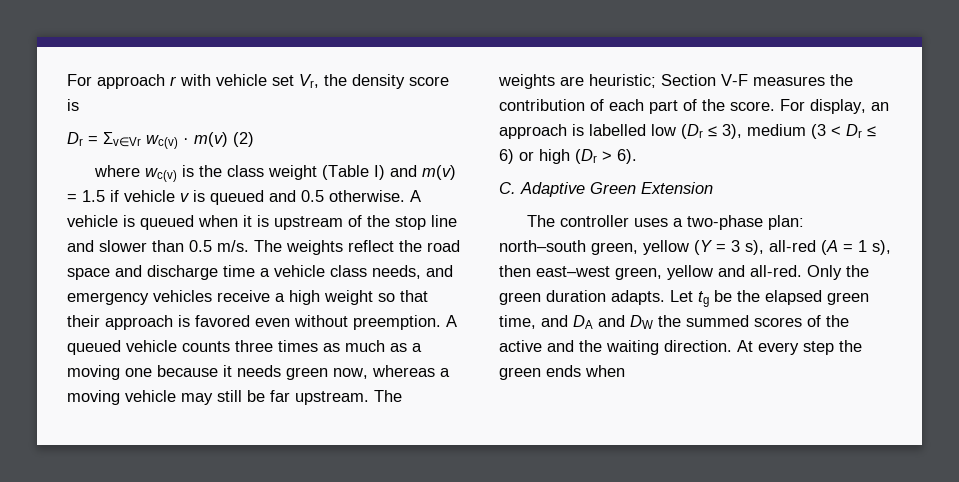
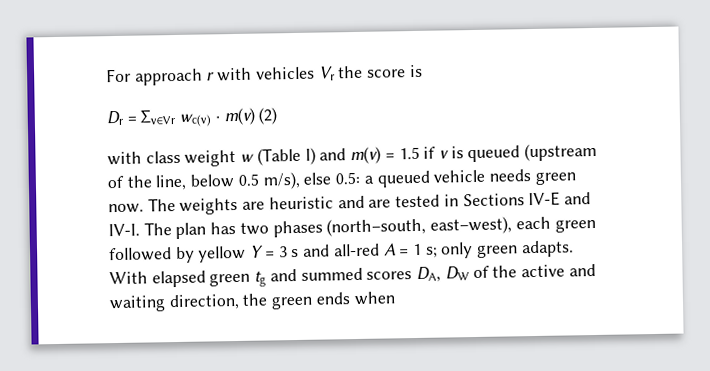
[216,74,405,89] vehicle set Vr, the density -> [255,65,364,81] vehicles Vr the
[93,165,222,182] where wc(v) is the -> [107,151,142,166] with
(317, 172) none -> [240,153,255,162] w
[124,190,175,202] vehicle -> (437, 152) none
[269,190,421,202] [67,215,457,230] [67,240,460,255] [67,265,453,280] [67,290,428,305] [67,315,457,330] [67,340,422,355] [67,365,450,380] [67,390,402,405] [498,74,853,89] [499,99,889,114] [499,124,876,139] [499,149,637,164] [499,182,713,197] [526,215,804,230] [499,240,891,255] [499,265,869,280] [499,290,869,307] [499,315,849,329] [499,340,834,355] and 0.5 otherwise. A vehicle is queued when it is upstream of the stop line and slower than 0.5 m/s. The weights reflect the road space and discharge time a vehicle class needs, and emergency vehicles receive a high weight so that their approach is favored even without preemption. A queued vehicle counts three times as much as a moving one because it needs green now, whereas a moving vehicle may still be far upstream. The weights are heuristic; Section V-F measures the contribution of each part of the score. For display, an approach is labelled low (Dr ≤ 3), medium (3 < Dr ≤ 6) or high (Dr > 6). // C. Adaptive Green Extension // The controller uses a two-phase plan: north–south green, yellow (Y = 3 s), all-red (A = 1 s), then east–west green, yellow and all-red. Only the green duration adapts. Let tg be the elapsed green time, and DA and DW the summed scores of the active and the waiting direction. At every step -> [524,142,598,162] [107,169,577,191] [108,191,591,215] [108,216,596,240] [109,240,574,264] [109,263,596,288] [109,293,240,313] (upstream of the line, below 0.5 m/s), else 0.5: a queued vehicle needs green now. The weights are heuristic and are tested in Sections IV-E and IV-I. The plan has two phases (north–south, east–west), each green followed by yellow Y = 3 s and all-red A = 1 s; only green adapts. With elapsed green tg and summed scores DA, DW of the active and waiting direction,

